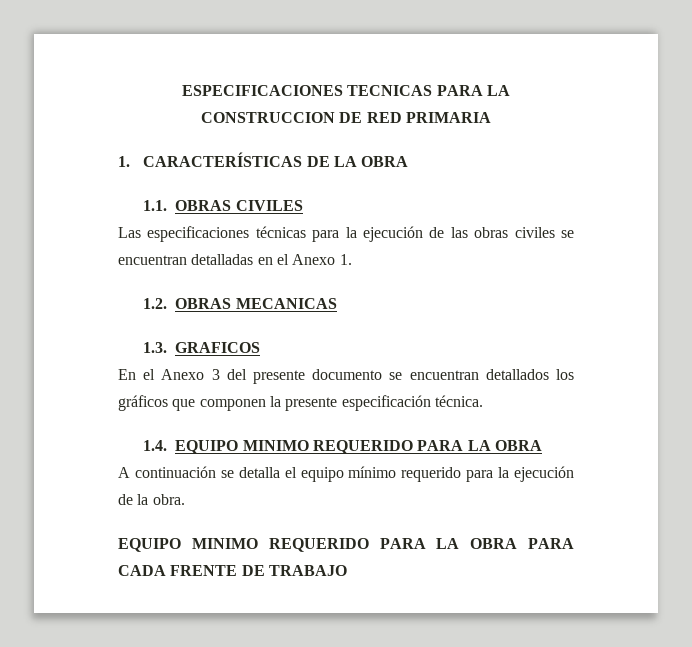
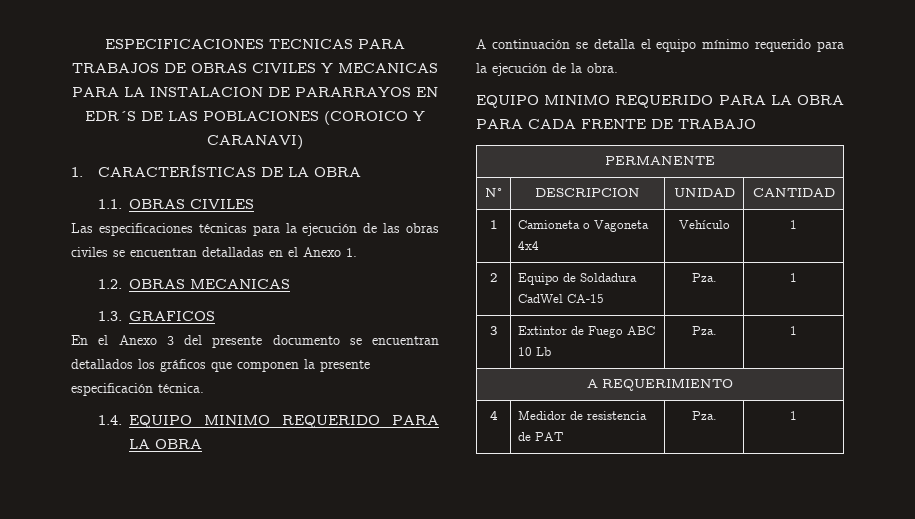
[486,85,510,96] [201,112,491,123] LA CONSTRUCCION DE RED PRIMARIA -> [72,63,438,73] [72,87,438,97] [85,111,425,125] [207,135,303,150] TRABAJOS DE OBRAS CIVILES Y MECANICAS PARA LA INSTALACION DE PARARRAYOS EN EDR´S DE LAS POBLACIONES (COROICO Y CARANAVI)
(347, 570) none -> [605,155,715,165] [485,188,502,197] [535,188,640,197] [673,188,735,197] [752,188,835,197] [490,220,497,229] [518,220,650,232] [518,241,540,250] [678,220,730,229] [790,220,797,229] [490,273,497,282] [518,273,638,285] [518,294,605,303] [691,273,717,282] [790,273,797,282] [490,326,497,335] [518,326,656,338] [518,347,552,356] [691,326,717,335] [790,326,797,335] [587,378,733,391] [490,410,498,420] [518,410,648,420] [518,432,564,441] [691,411,717,420] [790,411,797,420] // PERMANENTE // N° | DESCRIPCION | UNIDAD | CANTIDAD // 1 | Camioneta o Vagoneta 4x4 | Vehículo | 1 // 2 | Equipo de Soldadura CadWel CA-15 | Pza. | 1 // 3 | Extintor de Fuego ABC 10 Lb | Pza. | 1 // A REQUERIMIENTO // 4 | Medidor de resistencia de PAT | Pza. | 1

